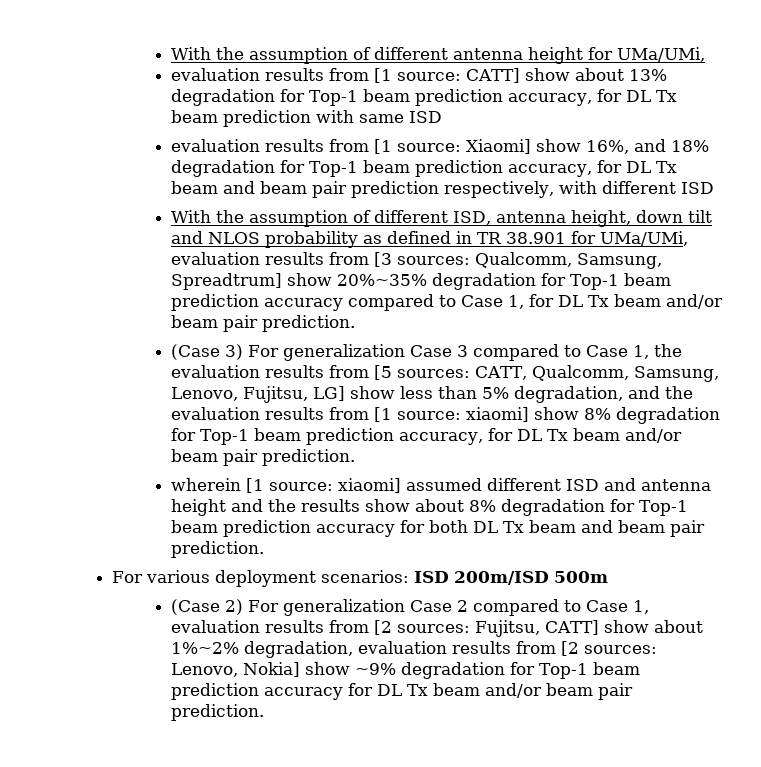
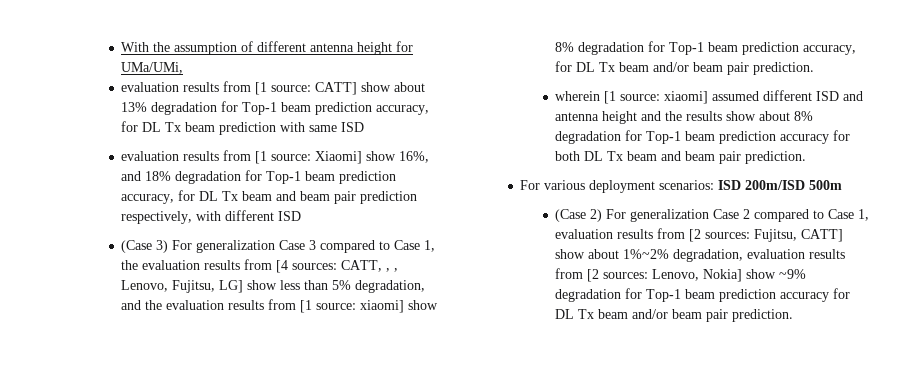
[170,210,712,227] [170,231,688,248] [170,252,662,269] [170,273,671,290] [170,294,723,311] [170,315,355,332] // With the assumption of different ISD, antenna height, down tilt and NLOS probability as defined in TR 38.901 for UMa/UMi, evaluation results from [3 sources: Qualcomm, Samsung, Spreadtrum] show 20%~35% degradation for Top-1 beam prediction accuracy compared to Case 1, for DL Tx beam and/or beam pair prediction. -> (302, 216) none
[373,365,392,380] [5 -> [276,260,289,273] [4
[531,365,719,382] Qualcomm, Samsung, -> [386,268,399,272] , ,

